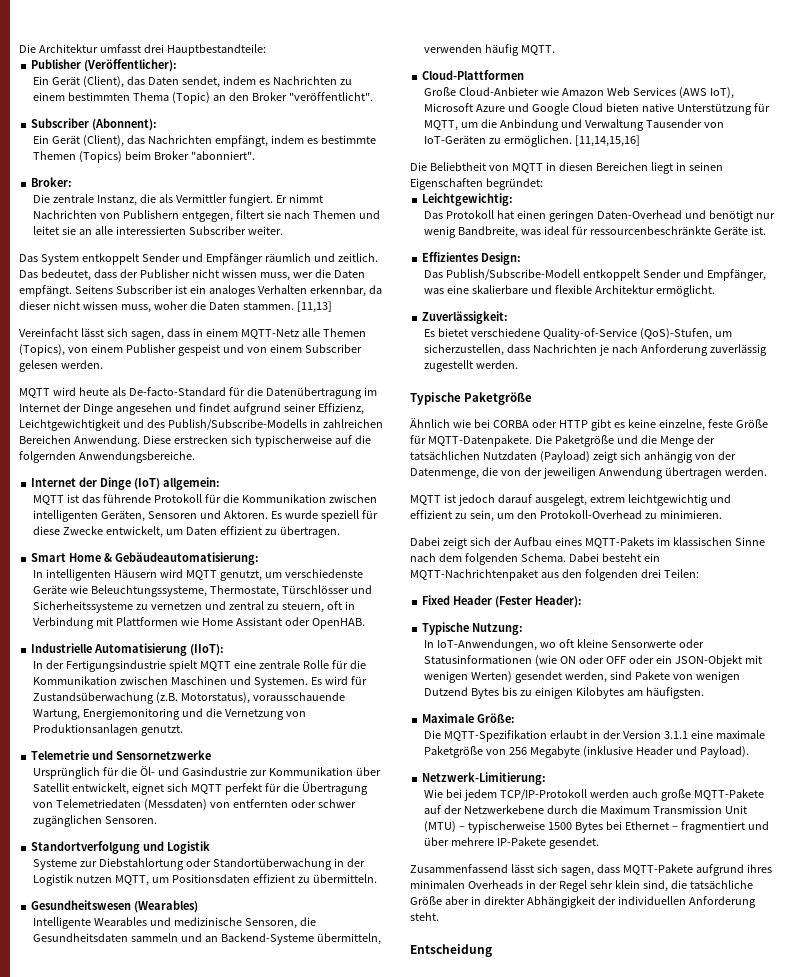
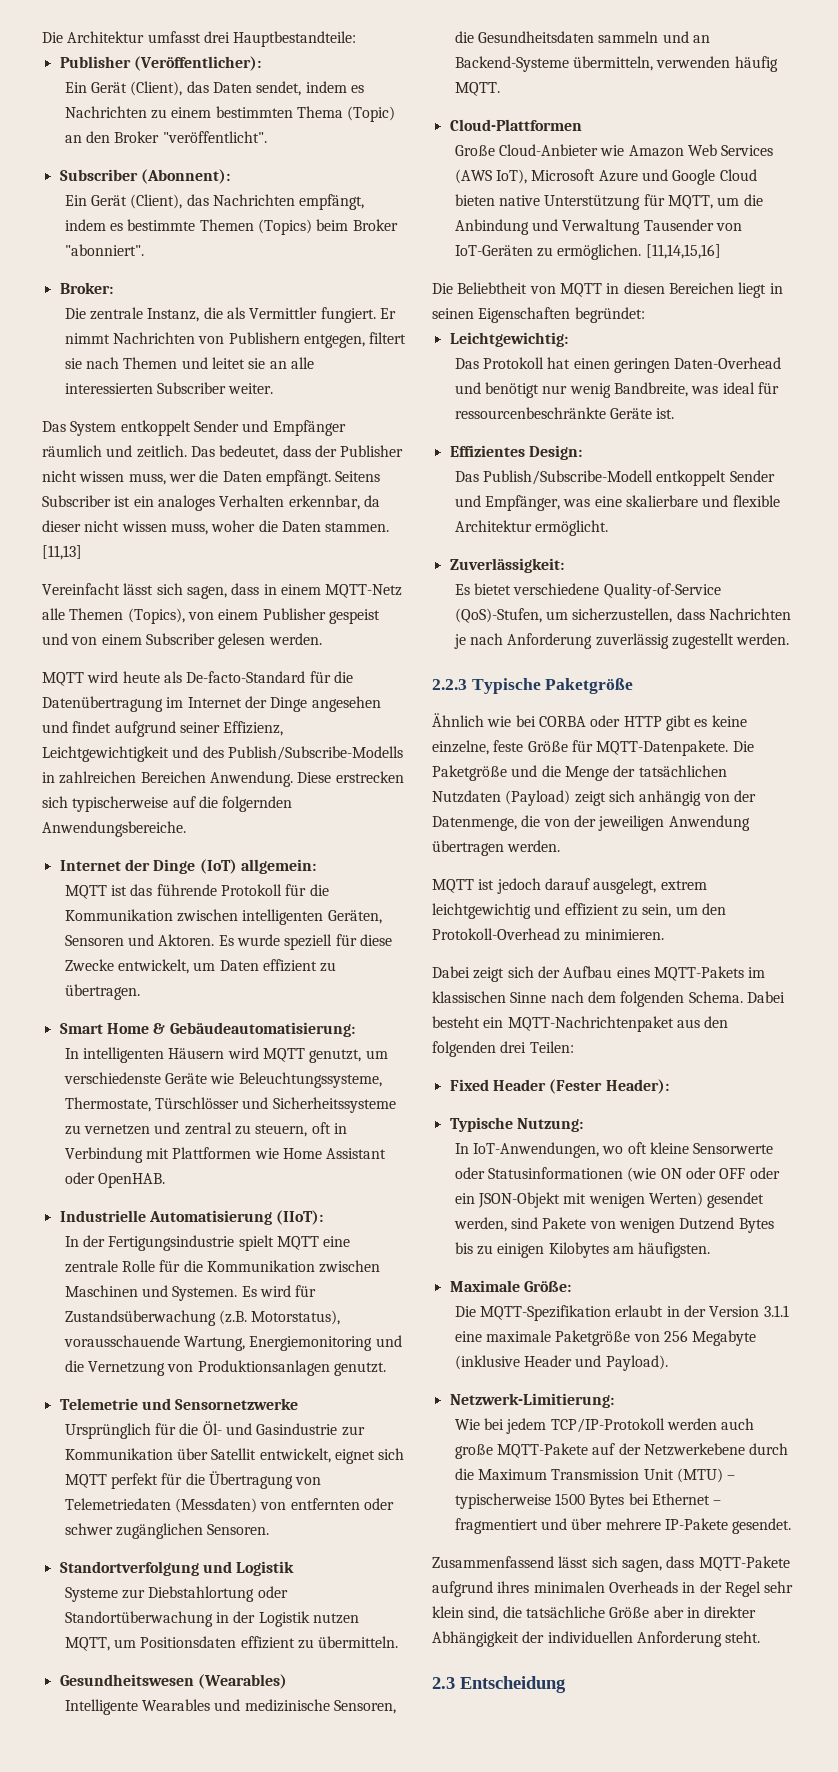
(519, 364) none -> [432,679,467,690] 2.2.3
(439, 916) none -> [432,1677,455,1689] 2.3

